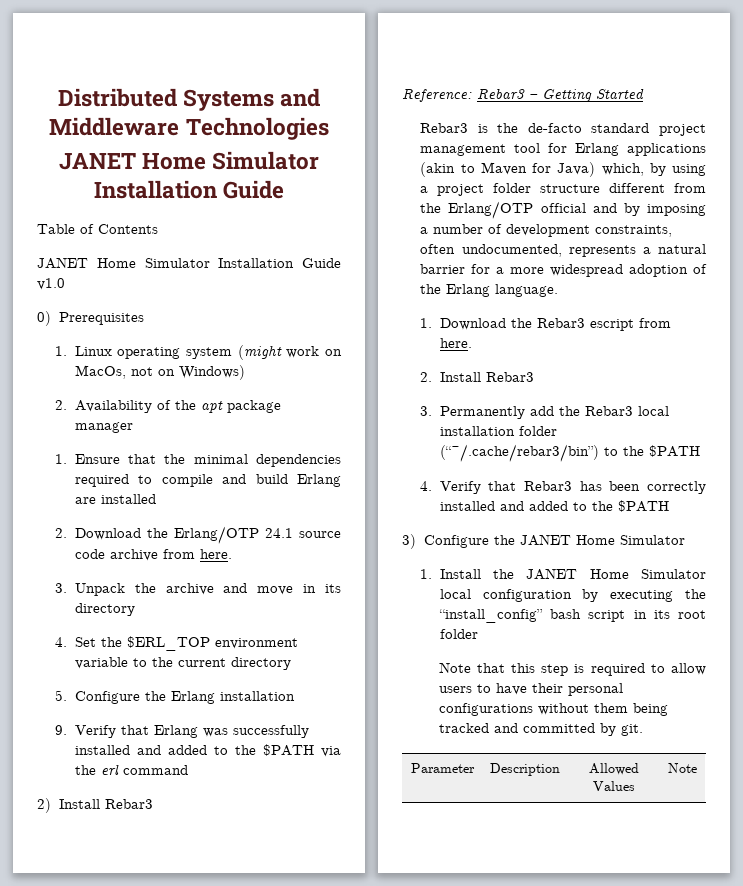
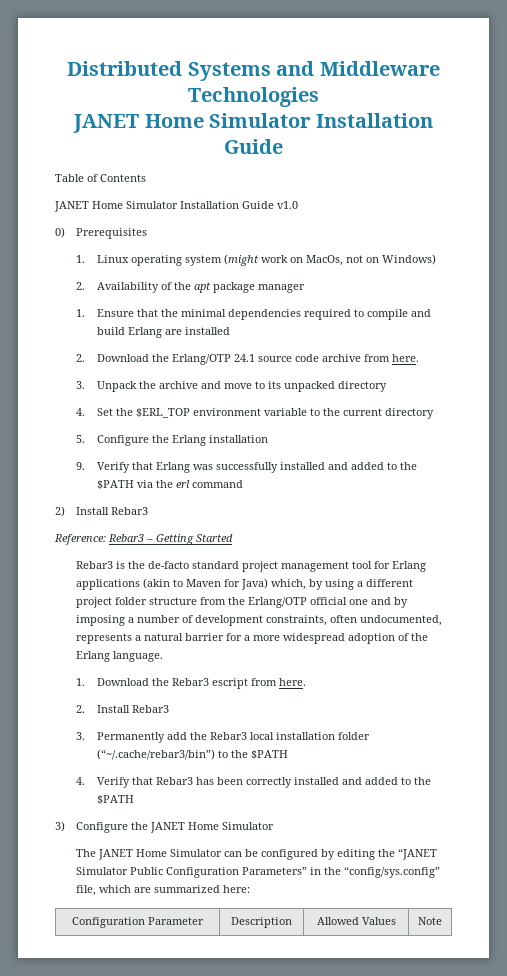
[303,584,341,593] in its -> [255,381,336,392] to its unpacked
(429, 189) none -> [366,579,414,587] different
[609,183,666,193] different -> (198, 601) none
(586, 208) none -> [349,599,369,605] one
[420,568,706,580] [439,589,706,602] [438,609,706,623] [439,629,478,639] [438,662,706,676] [438,683,623,696] [438,703,668,716] [438,723,643,736] 1. Install the JANET Home Simulator local configuration by executing the “install_config” bash script in its root folder // Note that this step is required to allow users to have their personal configurations without them being tracked and committed by git. // -> [76,848,438,860] [76,866,441,878] [76,885,251,896] [72,917,145,928] The JANET Home Simulator can be configured by editing the “JANET Simulator Public Configuration Parameters” in the “config/sys.config” file, which are summarized here: // Configuration

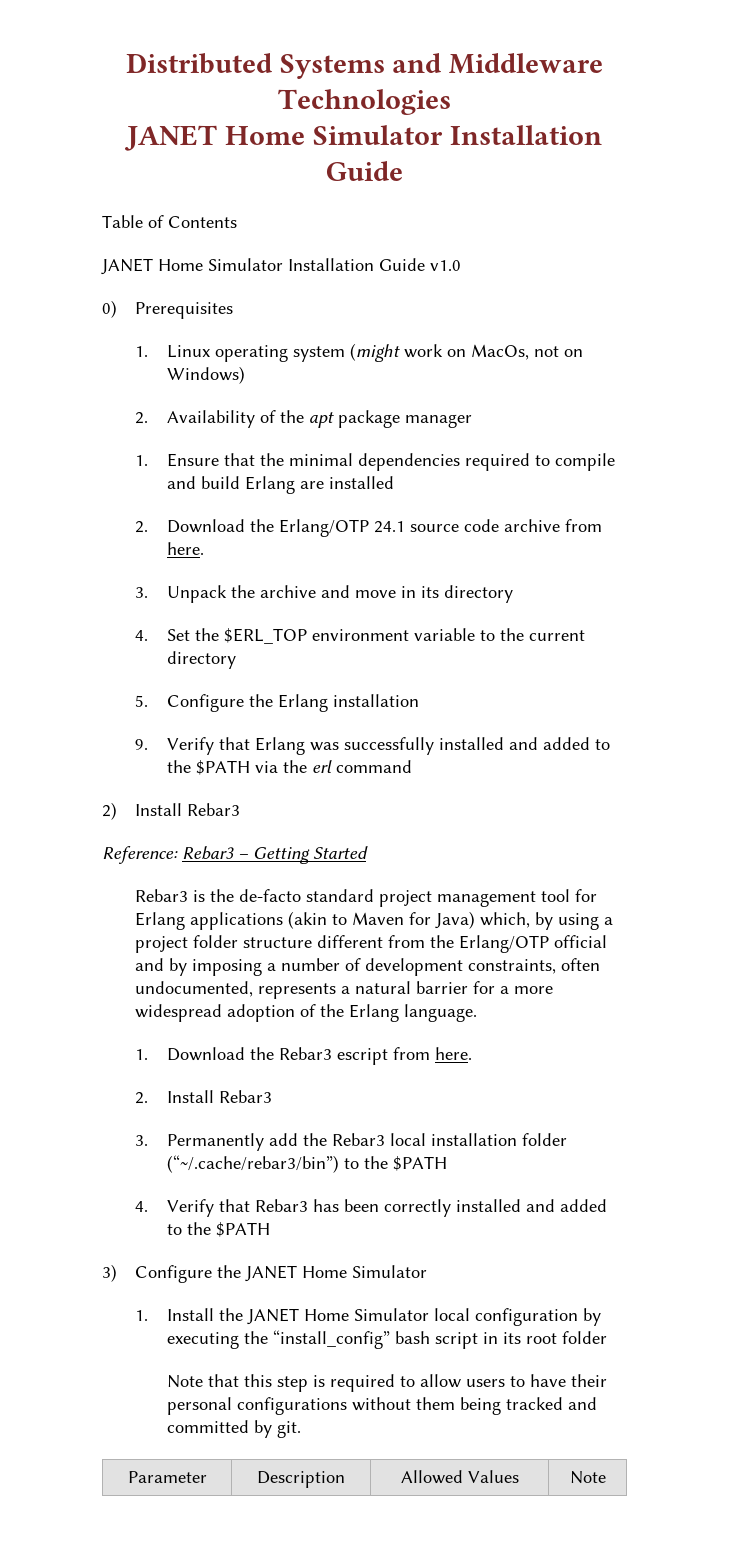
[255,381,336,392] to its unpacked -> [401,586,440,598] in its
[366,579,414,587] different -> (613, 921) none
(198, 601) none -> [316,935,383,948] different
[349,599,369,605] one -> (607, 941) none
[76,848,438,860] [76,866,441,878] [76,885,251,896] [72,917,145,928] The JANET Home Simulator can be configured by editing the “JANET Simulator Public Configuration Parameters” in the “config/sys.config” file, which are summarized here: // Configuration -> [134,1308,602,1326] [167,1330,608,1349] [167,1374,608,1392] [167,1397,598,1415] [167,1420,302,1438] 1. Install the JANET Home Simulator local configuration by executing the “install_config” bash script in its root folder // Note that this step is required to allow users to have their personal configurations without them being tracked and committed by git. //

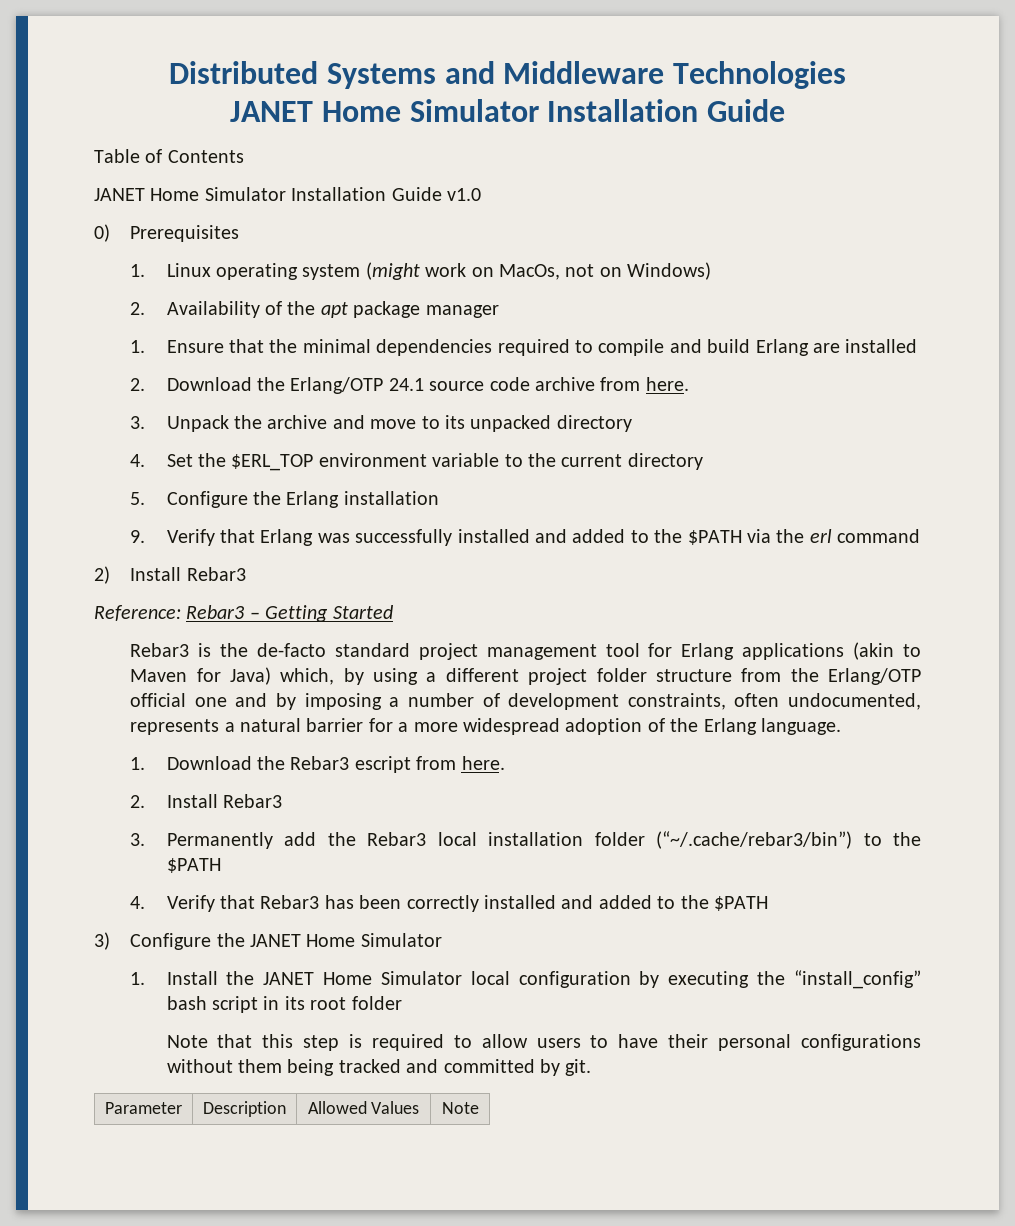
[401,586,440,598] in its -> [421,415,552,432] to its unpacked
(613, 921) none -> [445,668,519,682] different
[316,935,383,948] different -> (732, 675) none
(607, 941) none -> [194,697,227,707] one

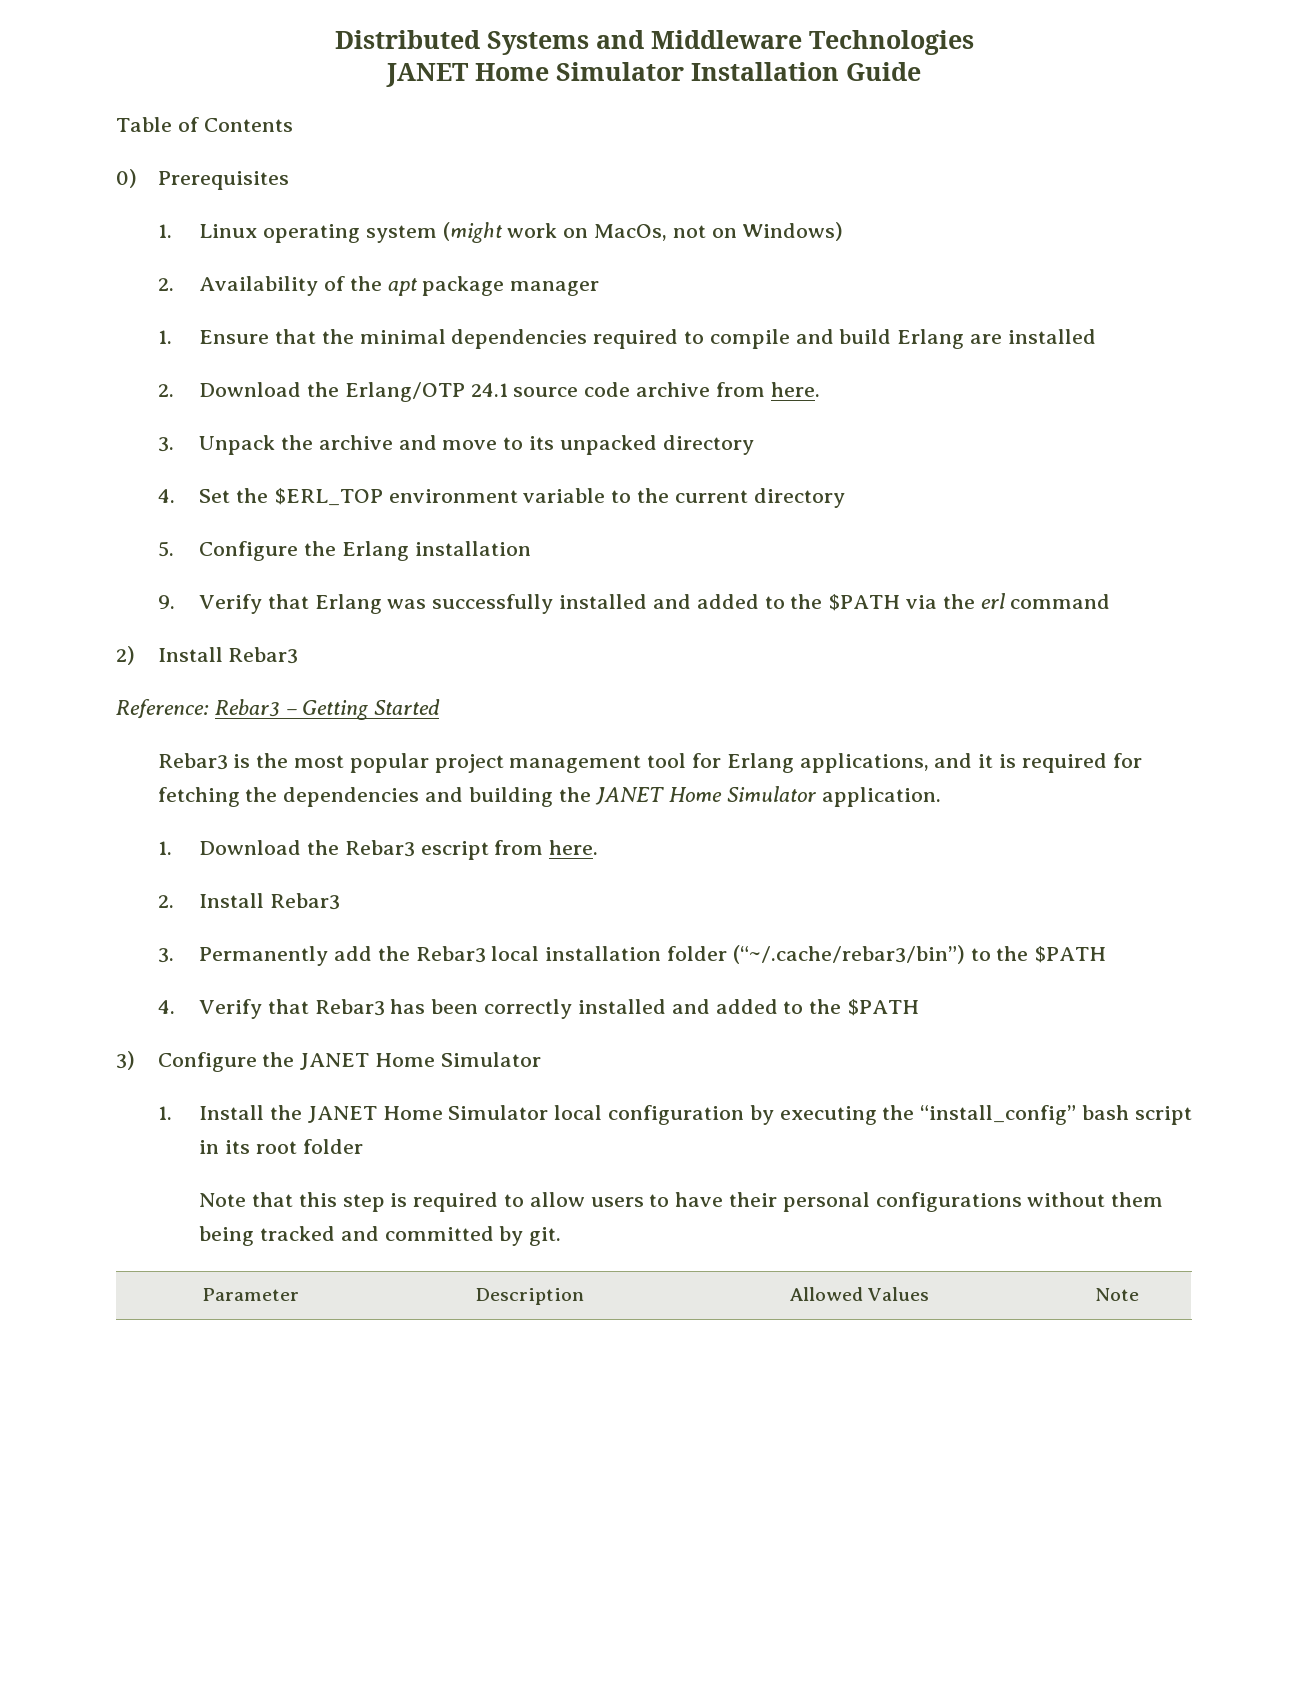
[94,187,481,201] // JANET Home Simulator Installation Guide v1.0 -> (293, 125) none
[256,643,410,657] de-facto standard -> [293,753,429,773] most popular
[742,642,921,660] [130,667,921,685] [130,693,921,710] [130,718,842,735] applications (akin to Maven for Java) which, by using a different project folder structure from the Erlang/OTP official one and by imposing a number of development constraints, often undocumented, represents a natural barrier for a more widespread adoption of the Erlang language. -> [799,753,1142,773] [157,786,941,807] applications, and it is required for fetching the dependencies and building the JANET Home Simulator application.

